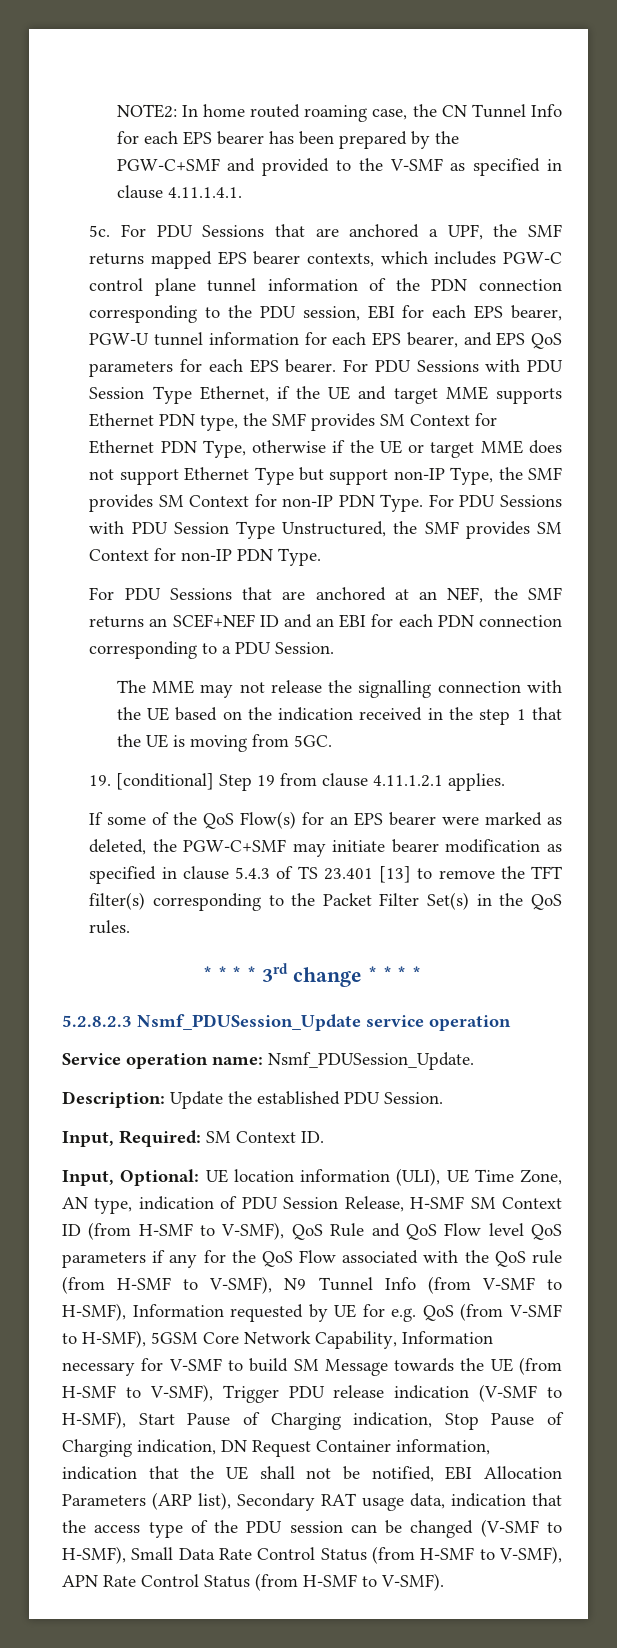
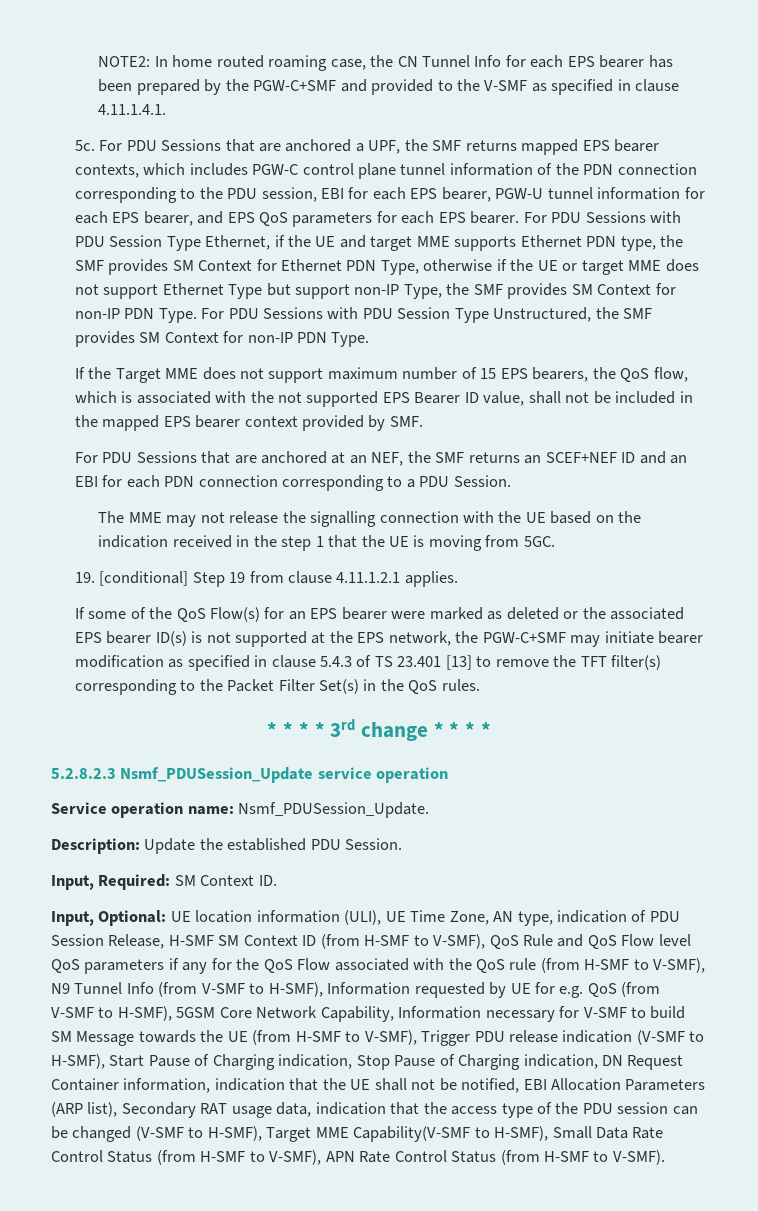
(322, 557) none -> [74,367,688,383] [74,391,693,407] [74,415,423,431] // If the Target MME does not support maximum number of 15 EPS bearers, the QoS flow, which is associated with the not supported EPS Bearer ID value, shall not be included in the mapped EPS bearer context provided by SMF.
[89,839,147,855] deleted, -> [506,607,684,620] [74,631,451,647] deleted or the associated EPS bearer ID(s) is not supported at the EPS network,
(126, 1555) none -> [266,1126,549,1142] Target MME Capability(V-SMF to H-SMF),

